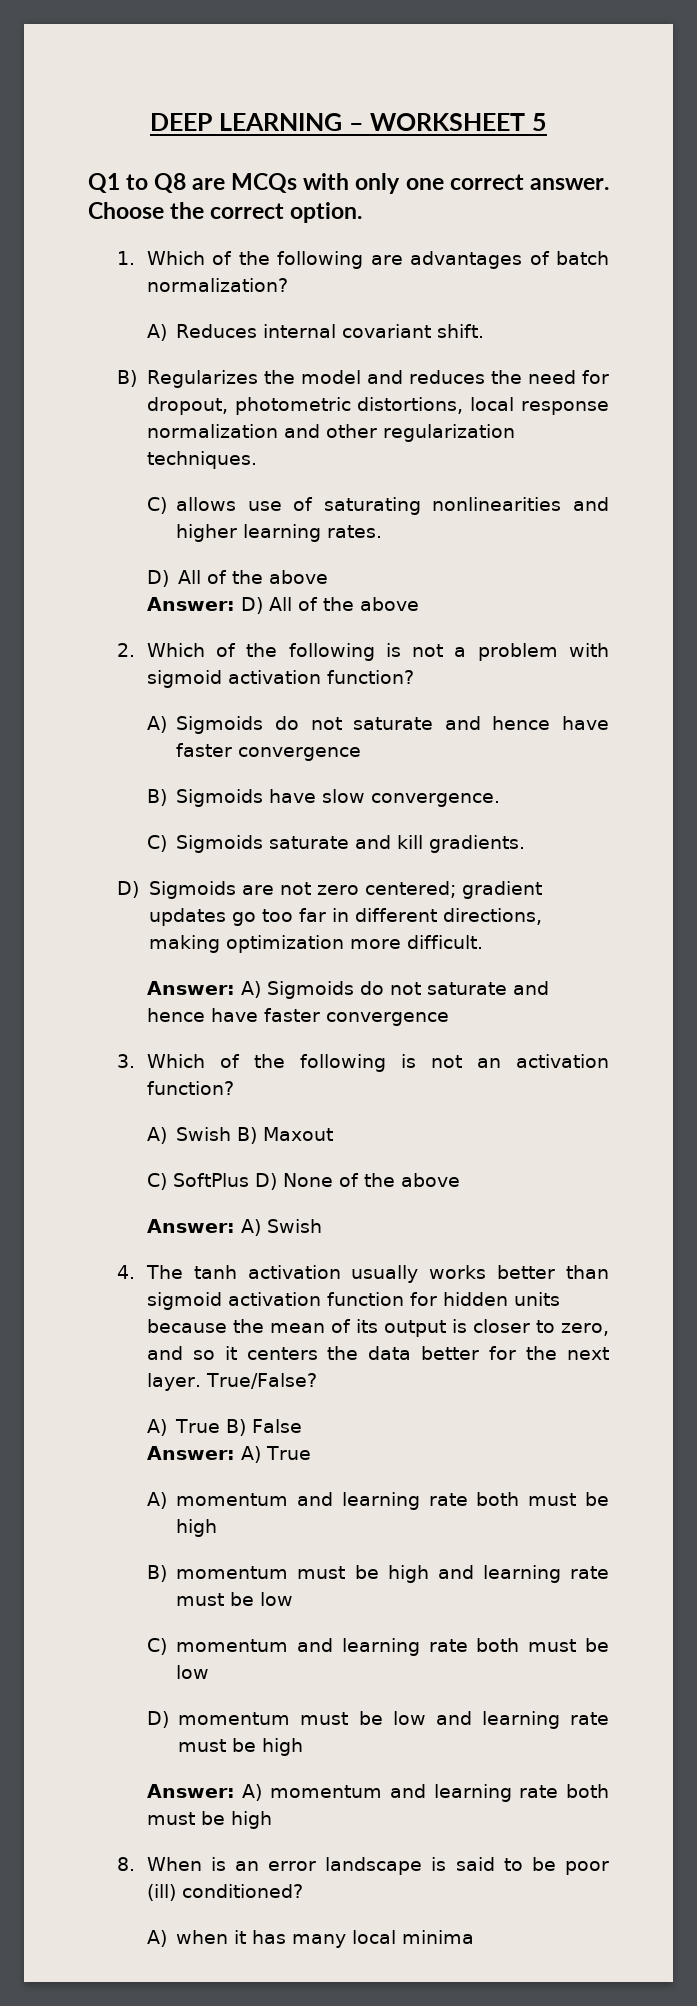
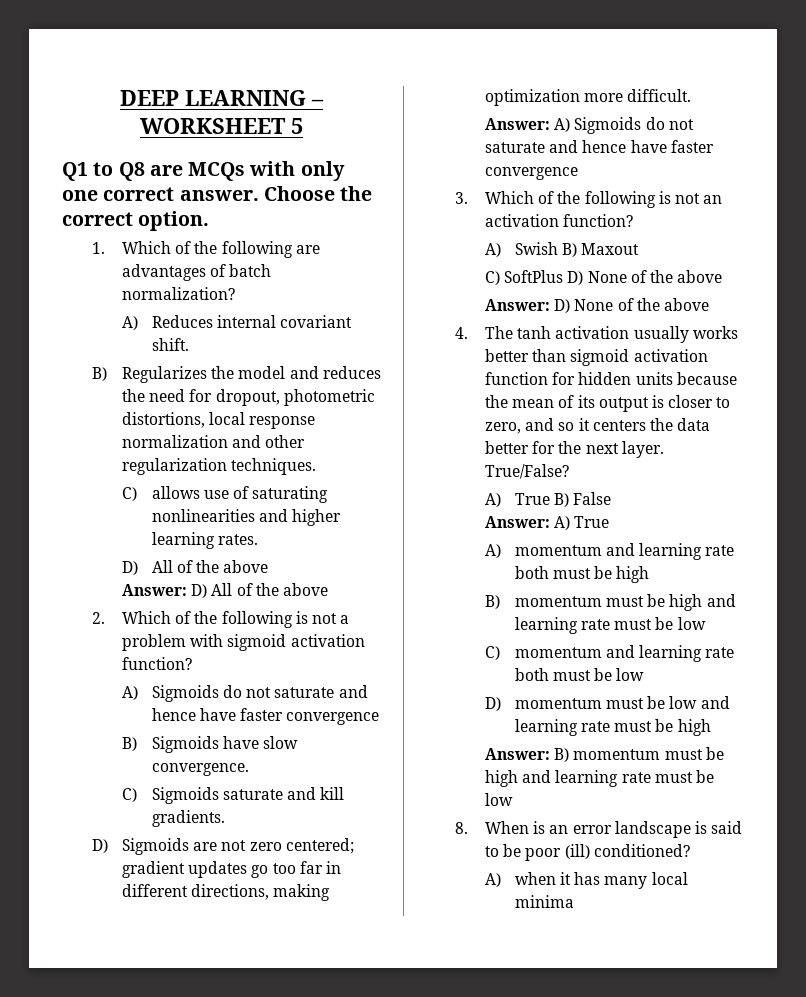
[240,1219,322,1236] A) Swish -> [554,298,709,313] D) None of the above
[242,1784,609,1802] [146,1811,272,1829] A) momentum and learning rate both must be high -> [554,747,724,762] [484,770,714,787] [484,793,513,806] B) momentum must be high and learning rate must be low

